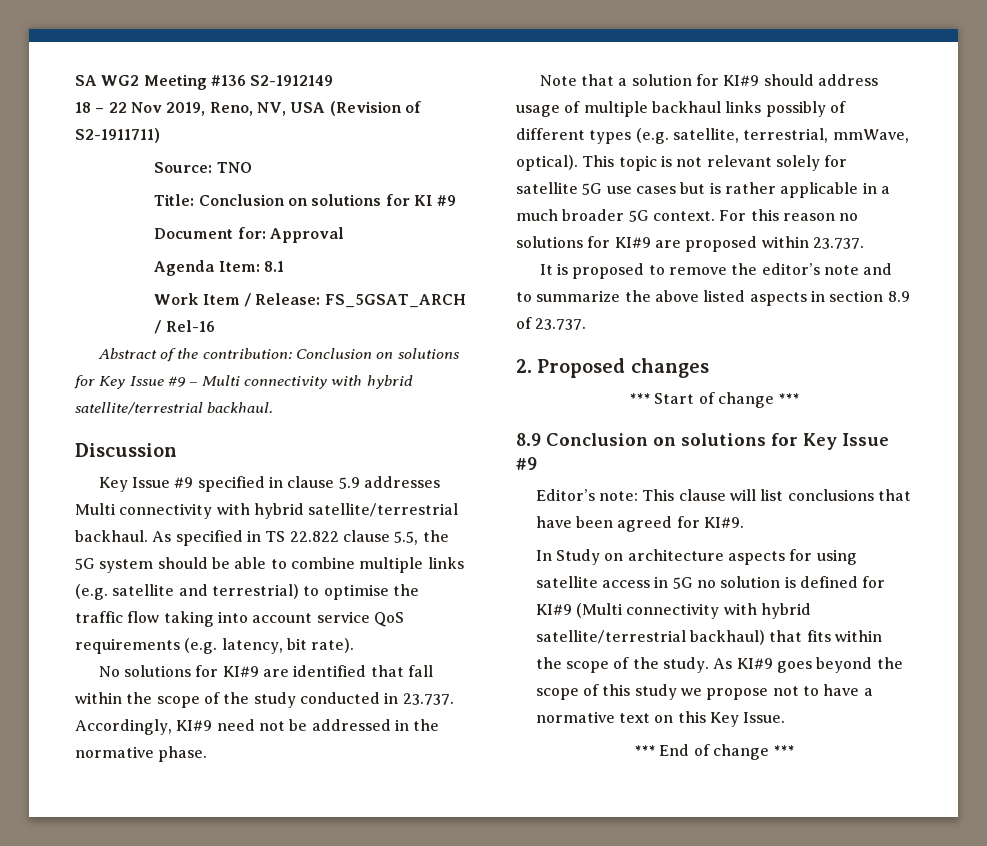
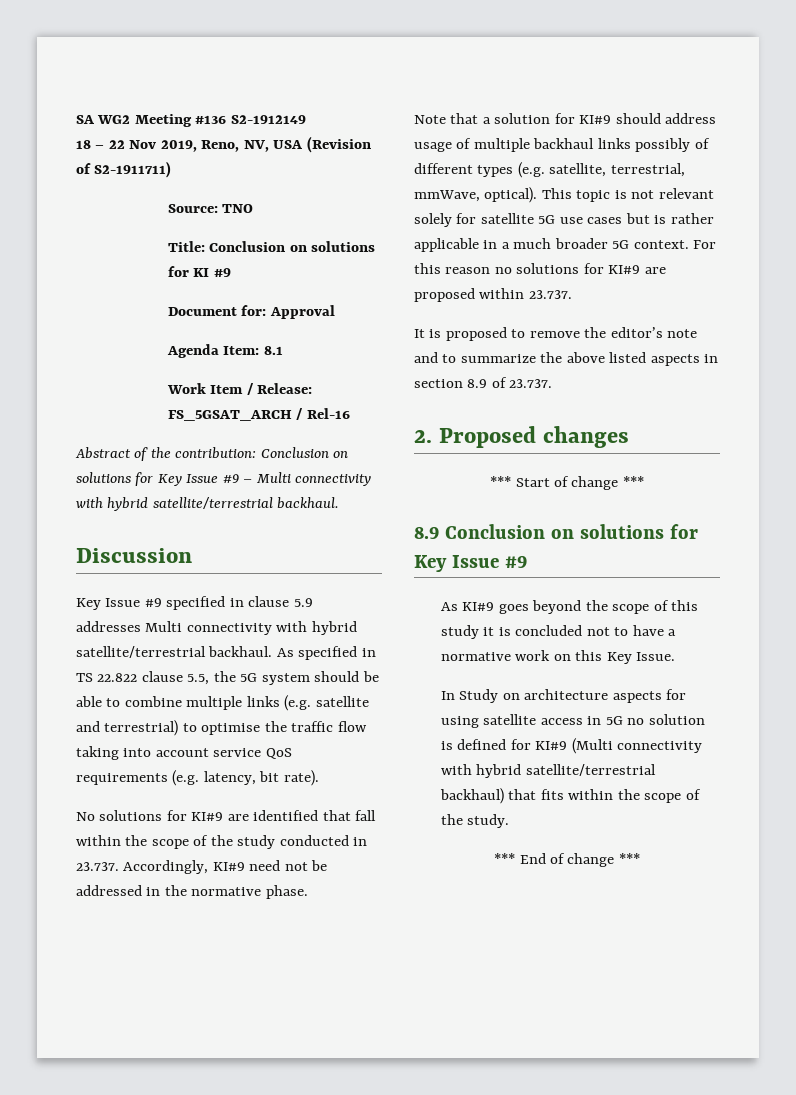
[535,489,912,501] [535,516,745,532] Editor’s note: This clause will list conclusions that have been agreed for KI#9. -> [440,600,699,614] [440,625,677,639] [440,650,676,664] As KI#9 goes beyond the scope of this study it is concluded not to have a normative work on this Key Issue.
[713,657,903,673] [535,684,873,700] [535,711,786,727] As KI#9 goes beyond the scope of this study we propose not to have a normative text on this Key Issue. -> (510, 821) none

